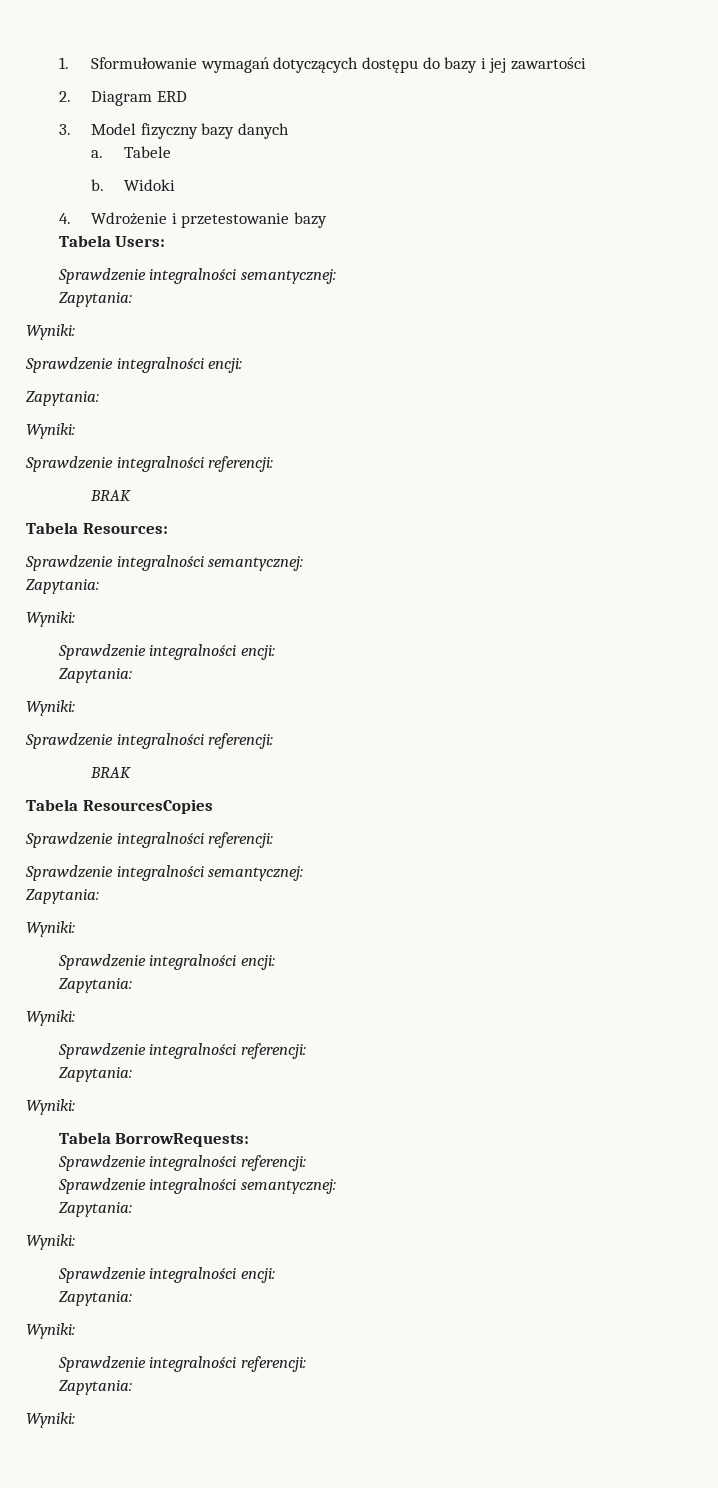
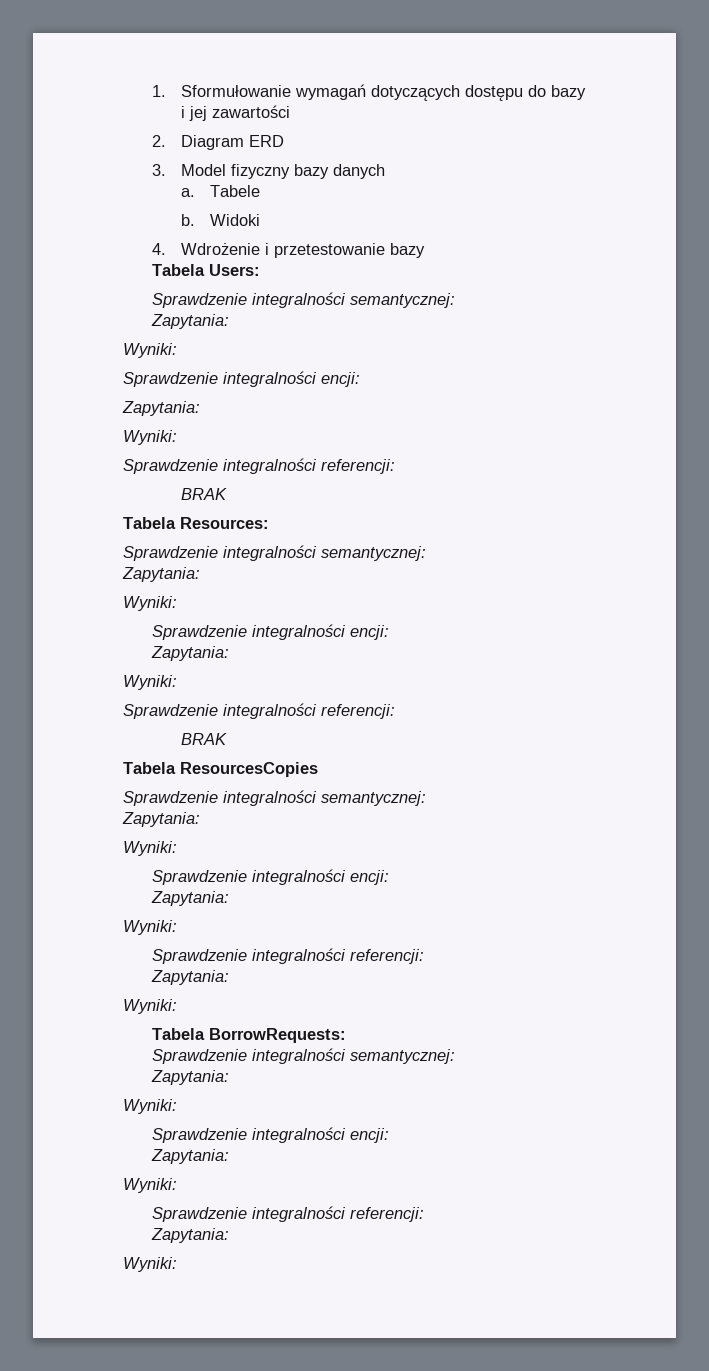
[25,832,274,848] // Sprawdzenie integralności referencji: -> (318, 769) none
[57,1155,306,1171] // Sprawdzenie integralności referencji: -> (346, 1035) none

